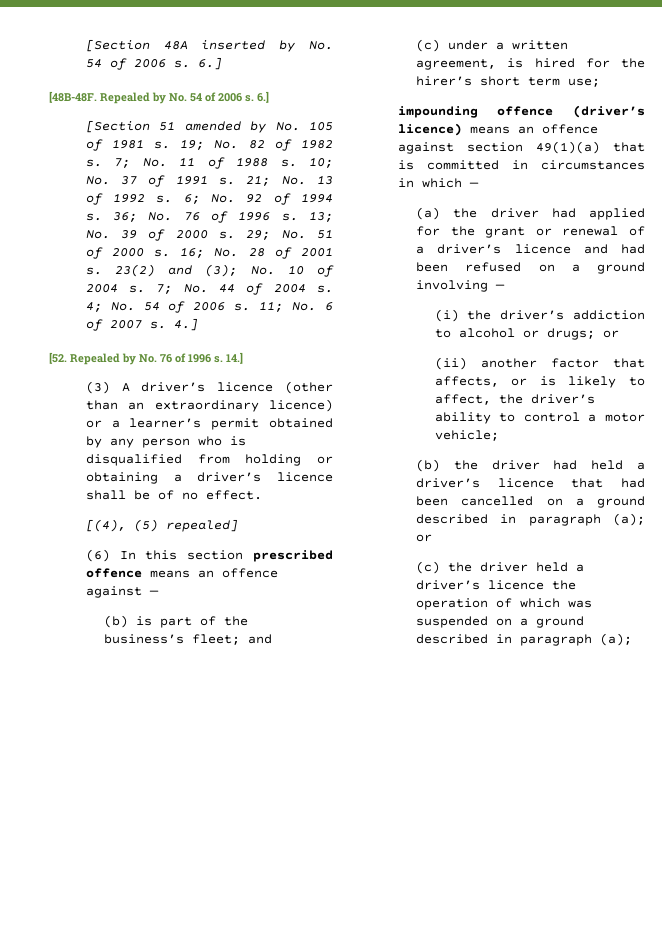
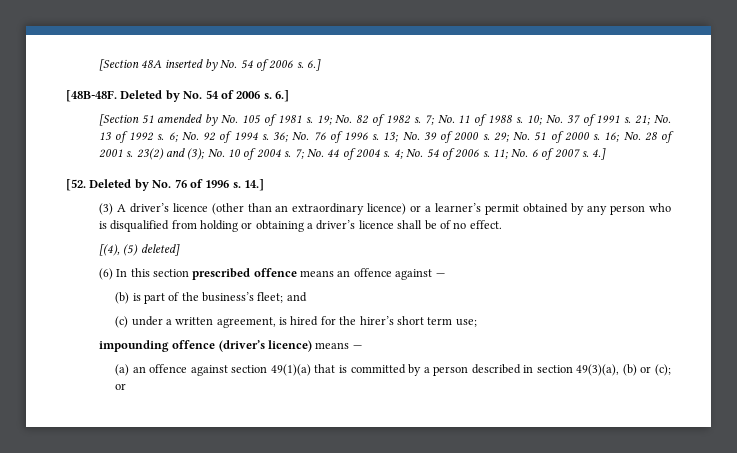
[100,92,150,104] Repealed -> [120,90,163,99] Deleted
[70,353,120,365] Repealed -> [89,179,132,188] Deleted
[165,519,238,532] repealed] -> [140,244,180,256] deleted]
(510, 130) none -> [352,345,362,349] [115,364,130,376] — // (a)
[511,160,645,170] [397,178,479,188] [416,207,645,220] [416,226,645,238] [416,244,645,254] [416,262,645,274] [416,280,506,292] [434,309,645,322] [434,328,619,340] [434,357,645,370] [434,376,645,388] [434,394,595,405] [434,412,645,424] [434,430,499,441] [416,459,645,472] [416,478,645,488] [416,496,645,508] [416,513,645,526] [416,534,433,542] [416,561,585,574] [416,580,577,590] [416,598,593,610] [416,616,585,628] [416,633,633,646] in circumstances in which — // (a) the driver had applied for the grant or renewal of a driver’s licence and had been refused on a ground involving — // (i) the driver’s addiction to alcohol or drugs; or // (ii) another factor that affects, or is likely to affect, the driver’s ability to control a motor vehicle; // (b) the driver had held a driver’s licence that had been cancelled on a ground described in paragraph (a); or // (c) the driver held a driver’s licence the operation of which was suspended on a ground described in paragraph (a); -> [408,364,671,376] [115,383,127,390] by a person described in section 49(3)(a), (b) or (c); or

